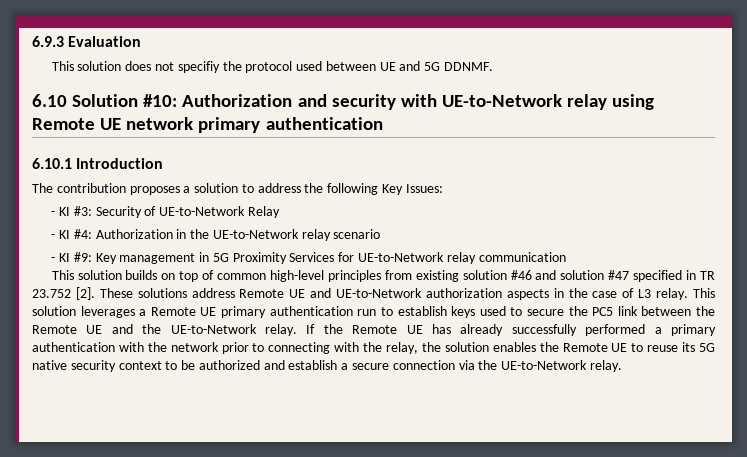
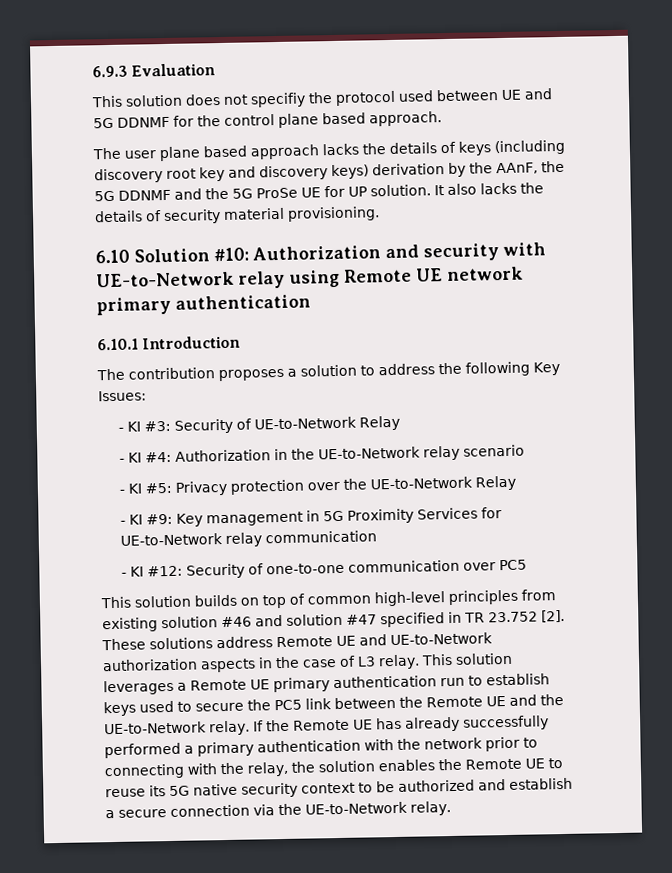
[443,62,493,71] DDNMF. -> [117,111,442,128] [92,139,566,162] [94,160,565,184] [94,182,544,202] [94,206,380,225] DDNMF for the control plane based approach. // The user plane based approach lacks the details of keys (including discovery root key and discovery keys) derivation by the AAnF, the 5G DDNMF and the 5G ProSe UE for UP solution. It also lacks the details of security material provisioning.
(381, 234) none -> [119,475,517,496] // - KI #5: Privacy protection over the UE-to-Network Relay
(566, 257) none -> [121,559,528,579] // - KI #12: Security of one-to-one communication over PC5

